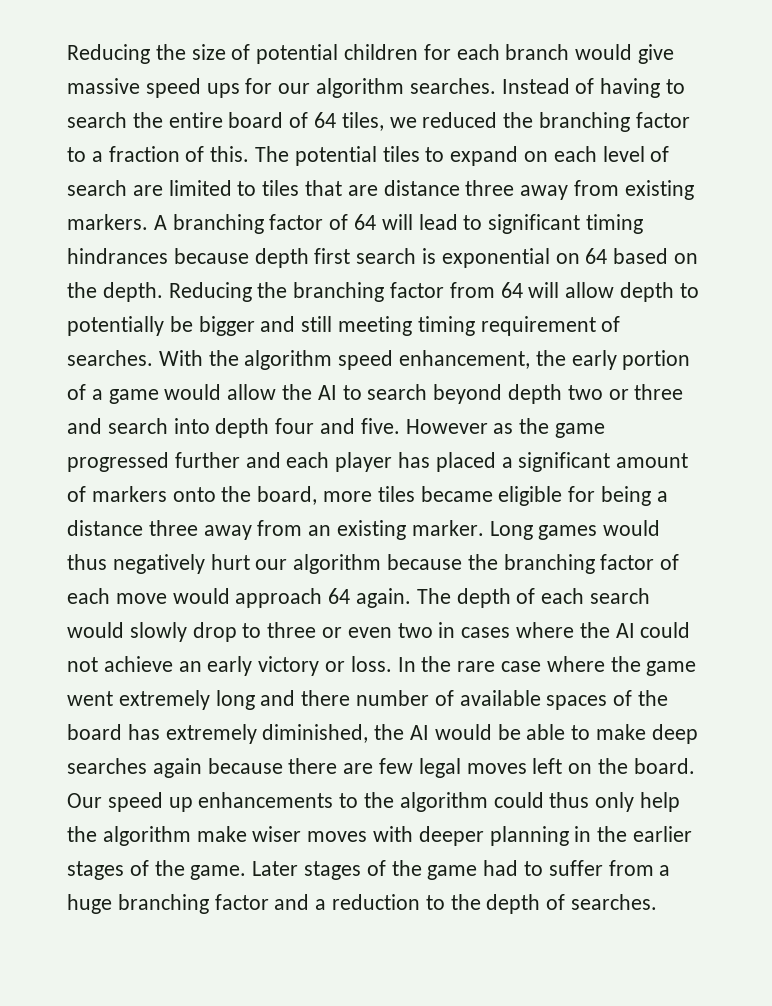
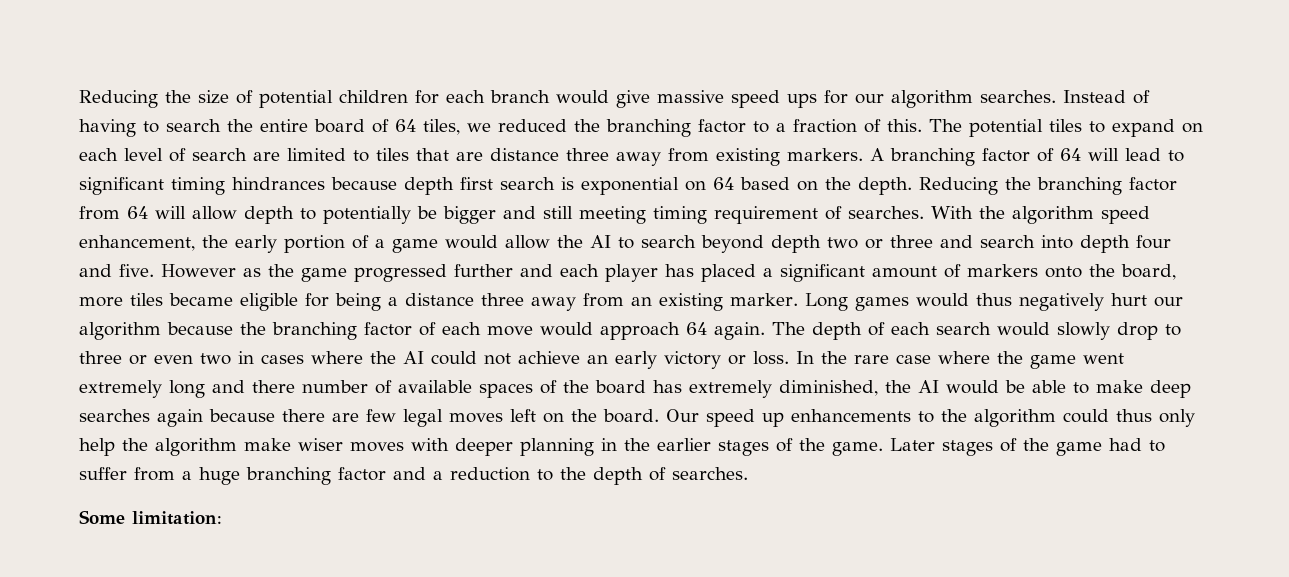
(658, 902) none -> [79,510,222,525] // Some limitation:

